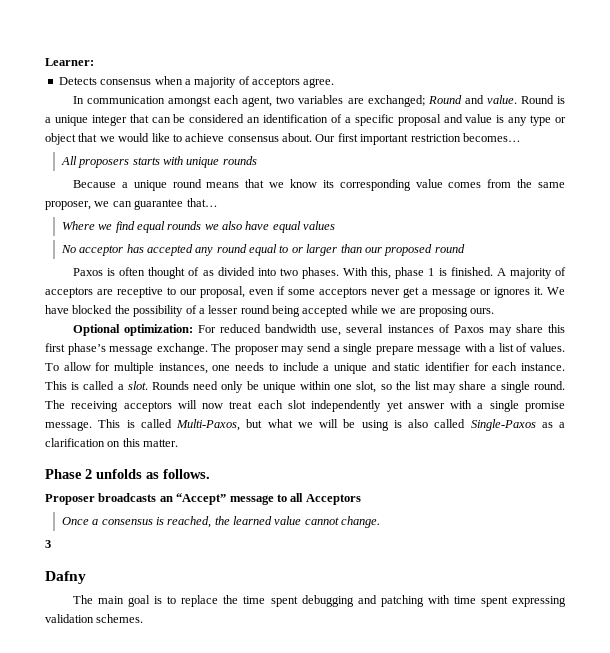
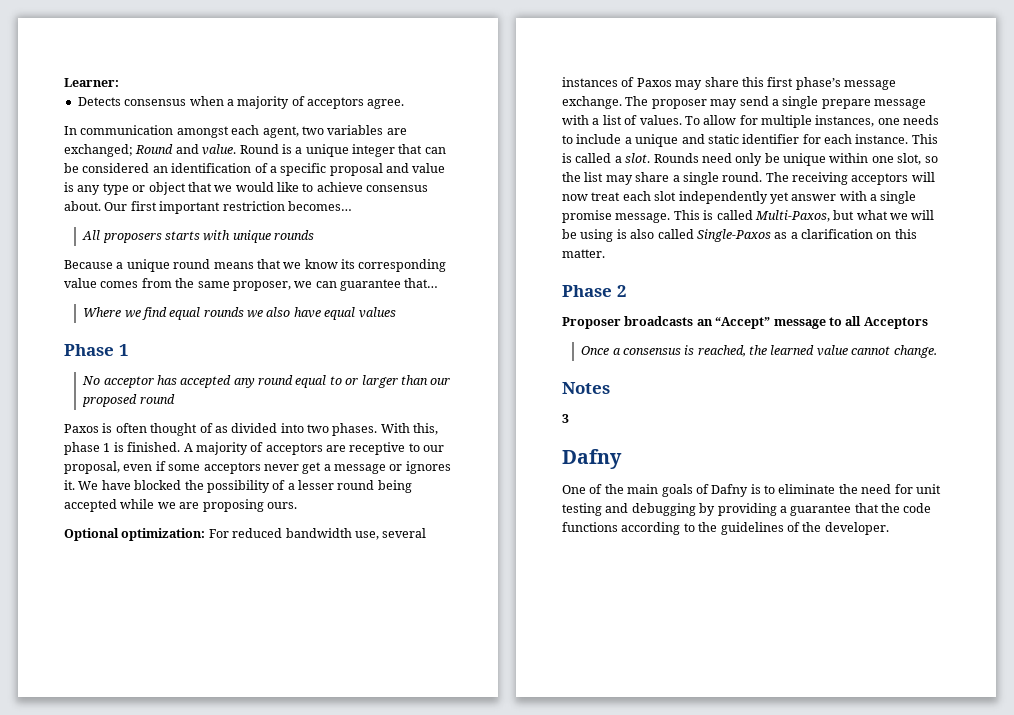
(336, 225) none -> [64,344,129,356] // Phase 1
[96,469,210,479] unfolds as follows. -> (627, 291) none
(381, 522) none -> [562,382,610,394] // Notes
[72,595,566,607] [45,614,144,623] The main goal is to replace the time spent debugging and patching with time spent expressing validation schemes. -> [562,484,941,497] [562,503,932,516] [562,522,889,535] One of the main goals of Dafny is to eliminate the need for unit testing and debugging by providing a guarantee that the code functions according to the guidelines of the developer.

